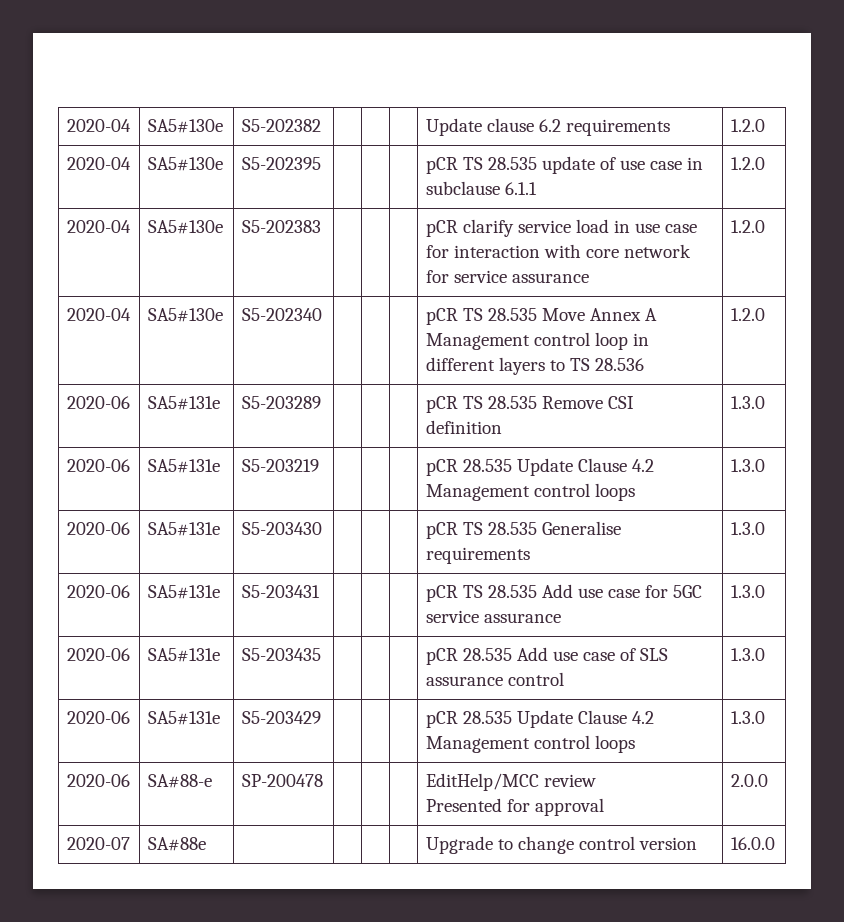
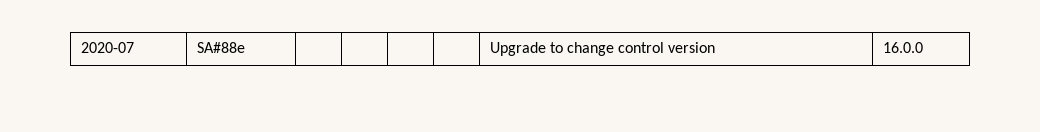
[66,119,131,132] [147,119,223,133] [241,119,321,132] [425,118,670,136] [730,119,765,132] [66,157,131,170] [147,157,223,171] [241,157,321,170] [425,156,703,174] [425,181,537,195] [730,157,765,170] [66,220,131,233] [147,220,223,234] [241,220,321,233] [425,219,697,237] [425,244,691,258] [425,270,589,283] [730,220,765,233] [66,308,131,321] [147,308,223,322] [241,308,322,321] [425,308,657,325] [425,332,649,350] [425,357,644,375] [730,308,765,321] [66,396,130,409] [147,396,220,410] [241,396,321,409] [425,396,634,413] [425,420,502,434] [730,396,765,409] [66,459,130,472] [147,459,220,473] [241,459,319,472] [425,458,654,476] [425,483,635,501] [730,459,765,472] [66,522,130,535] [147,522,220,536] [241,522,322,535] [425,521,621,539] [425,547,530,564] [730,522,765,535] [66,585,130,598] [147,585,220,599] [241,585,320,598] [425,584,702,602] [425,610,561,623] [730,585,765,598] [66,648,130,661] [147,648,220,662] [241,648,321,661] [425,647,668,665] [425,672,564,686] [730,648,765,661] [66,711,130,724] [147,711,220,725] [241,711,321,724] [425,710,654,728] [425,735,635,753] [730,711,765,724] [66,774,130,787] [147,774,212,788] [241,774,323,787] [425,773,596,791] [425,798,604,816] [730,774,768,787] 2020-04 | SA5#130e | S5-202382 | | | | Update clause 6.2 requirements | 1.2.0 // 2020-04 | SA5#130e | S5-202395 | | | | pCR TS 28.535 update of use case in subclause 6.1.1 | 1.2.0 // 2020-04 | SA5#130e | S5-202383 | | | | pCR clarify service load in use case for interaction with core network for service assurance | 1.2.0 // 2020-04 | SA5#130e | S5-202340 | | | | pCR TS 28.535 Move Annex A Management control loop in different layers to TS 28.536 | 1.2.0 // 2020-06 | SA5#131e | S5-203289 | | | | pCR TS 28.535 Remove CSI definition | 1.3.0 // 2020-06 | SA5#131e | S5-203219 | | | | pCR 28.535 Update Clause 4.2 Management control loops | 1.3.0 // 2020-06 | SA5#131e | S5-203430 | | | | pCR TS 28.535 Generalise requirements | 1.3.0 // 2020-06 | SA5#131e | S5-203431 | | | | pCR TS 28.535 Add use case for 5GC service assurance | 1.3.0 // 2020-06 | SA5#131e | S5-203435 | | | | pCR 28.535 Add use case of SLS assurance control | 1.3.0 // 2020-06 | SA5#131e | S5-203429 | | | | pCR 28.535 Update Clause 4.2 Management control loops | 1.3.0 // 2020-06 | SA#88-e | SP-200478 | | | | EditHelp/MCC review // Presented for approval | 2.0.0 // -> (80, 47) none

